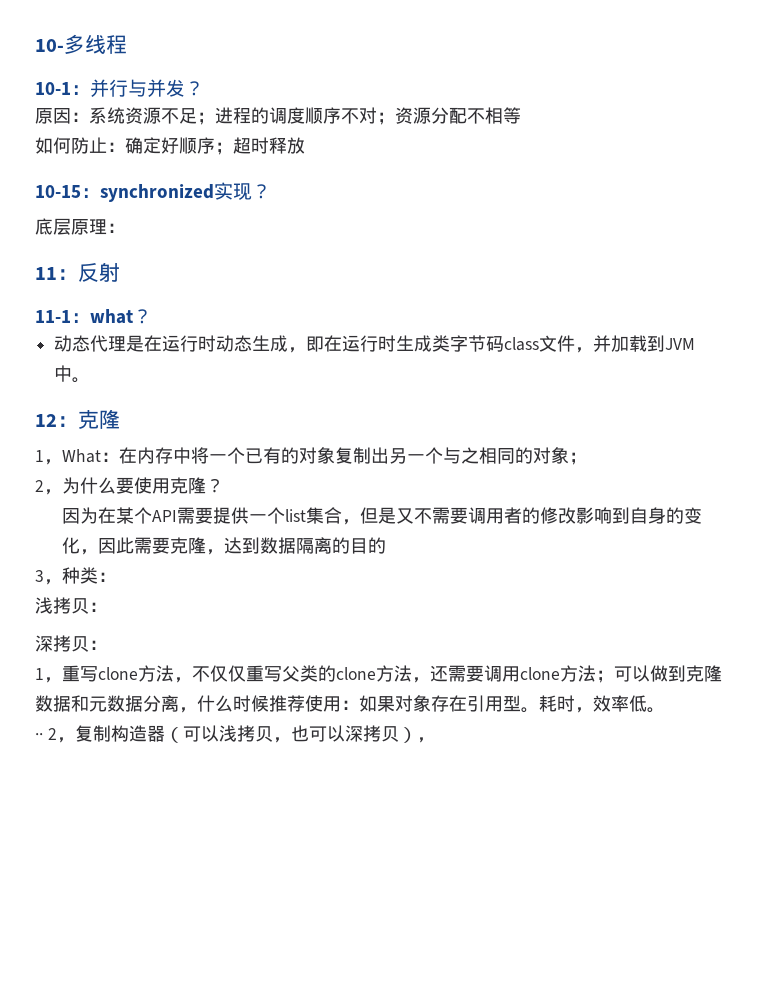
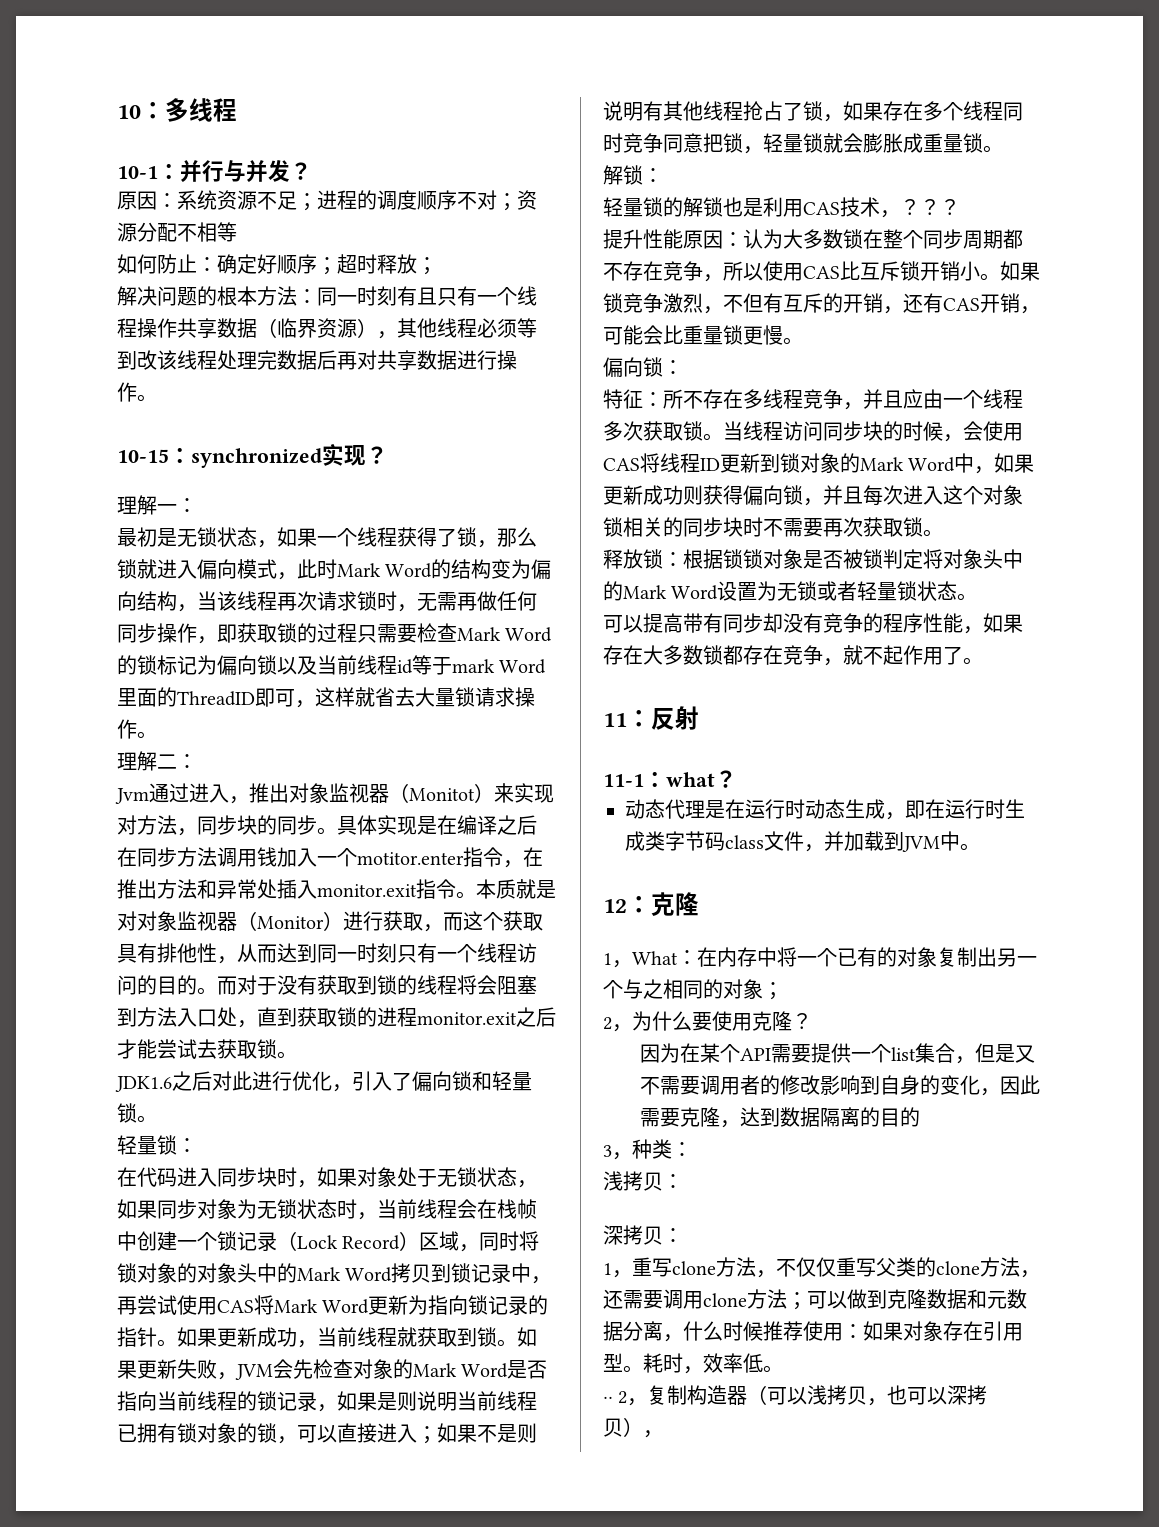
[35,39,64,52] 10- -> [117,102,165,119] 10：
[35,182,271,202] [35,218,125,235] // 10-15：synchronized实现？ // 底层原理： -> [417,257,437,275] [117,286,537,306] [117,318,537,339] [117,350,517,371] [117,382,157,402] [117,443,388,468] [117,495,197,515] [117,527,537,548] [117,559,552,580] [117,591,537,612] [117,623,553,644] [117,655,547,676] [117,687,535,708] [117,719,157,739] [117,751,197,771] [115,783,554,804] [117,815,537,836] [117,847,543,868] [117,879,556,899] [117,911,543,932] [117,943,537,964] [117,975,537,995] [117,1007,556,1028] [117,1039,297,1059] [115,1071,532,1092] [117,1103,157,1123] [117,1135,197,1155] [117,1167,537,1188] [117,1199,537,1220] [117,1231,540,1252] [117,1263,552,1284] [117,1295,549,1315] [117,1327,537,1348] [117,1359,548,1380] [117,1391,537,1412] [117,1423,537,1444] [603,101,1023,122] [603,133,1003,154] [603,165,663,185] [603,197,960,218] [603,229,1023,249] [603,261,1040,282] [603,293,1040,314] [603,325,803,345] [603,357,683,378] [603,389,1023,410] [603,421,1023,442] [603,453,1035,474] [603,485,1023,506] [603,517,943,537] [603,549,1023,569] [603,581,978,601] [603,613,1023,634] [603,645,983,666] ； // 解决问题的根本方法：同一时刻有且只有一个线程操作共享数据（临界资源），其他线程必须等到改该线程处理完数据后再对共享数据进行操作。 // 10-15：synchronized实现？ // 理解一： // 最初是无锁状态，如果一个线程获得了锁，那么锁就进入偏向模式，此时Mark Word的结构变为偏向结构，当该线程再次请求锁时，无需再做任何同步操作，即获取锁的过程只需要检查Mark Word的锁标记为偏向锁以及当前线程id等于mark Word里面的ThreadID即可，这样就省去大量锁请求操作。 // 理解二： // Jvm通过进入，推出对象监视器（Monitot）来实现对方法，同步块的同步。具体实现是在编译之后在同步方法调用钱加入一个motitor.enter指令，在推出方法和异常处插入monitor.exit指令。本质就是对对象监视器（Monitor）进行获取，而这个获取具有排他性，从而达到同一时刻只有一个线程访问的目的。而对于没有获取到锁的线程将会阻塞到方法入口处，直到获取锁的进程monitor.exit之后才能尝试去获取锁。 // JDK1.6之后对此进行优化，引入了偏向锁和轻量锁。 // 轻量锁： // 在代码进入同步块时，如果对象处于无锁状态，如果同步对象为无锁状态时，当前线程会在栈帧中创建一个锁记录（Lock Record）区域，同时将锁对象的对象头中的Mark Word拷贝到锁记录中，再尝试使用CAS将Mark Word更新为指向锁记录的指针。如果更新成功，当前线程就获取到锁。如果更新失败，JVM会先检查对象的Mark Word是否指向当前线程的锁记录，如果是则说明当前线程已拥有锁对象的锁，可以直接进入；如果不是则说明有其他线程抢占了锁，如果存在多个线程同时竞争同意把锁，轻量锁就会膨胀成重量锁。 // 解锁： // 轻量锁的解锁也是利用CAS技术，？？？ // 提升性能原因：认为大多数锁在整个同步周期都不存在竞争，所以使用CAS比互斥锁开销小。如果锁竞争激烈，不但有互斥的开销，还有CAS开销，可能会比重量锁更慢。 // 偏向锁： // 特征：所不存在多线程竞争，并且应由一个线程多次获取锁。当线程访问同步块的时候，会使用CAS将线程ID更新到锁对象的Mark Word中，如果更新成功则获得偏向锁，并且每次进入这个对象锁相关的同步块时不需要再次获取锁。 // 释放锁：根据锁锁对象是否被锁判定将对象头中的Mark Word设置为无锁或者轻量锁状态。 // 可以提高带有同步却没有竞争的程序性能，如果存在大多数锁都存在竞争，就不起作用了。

